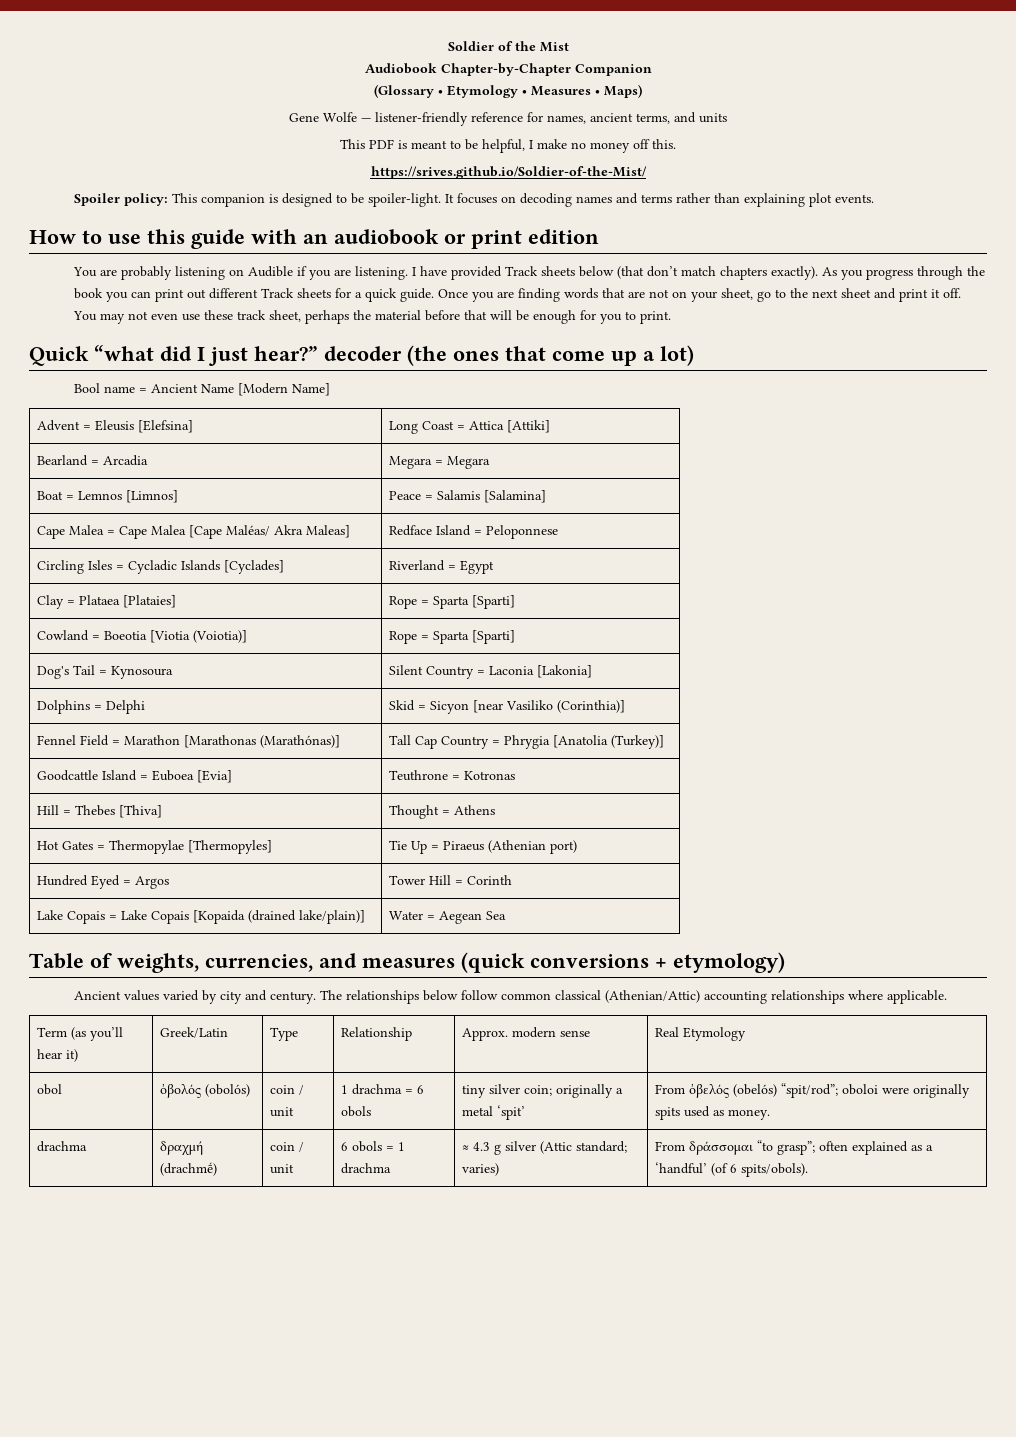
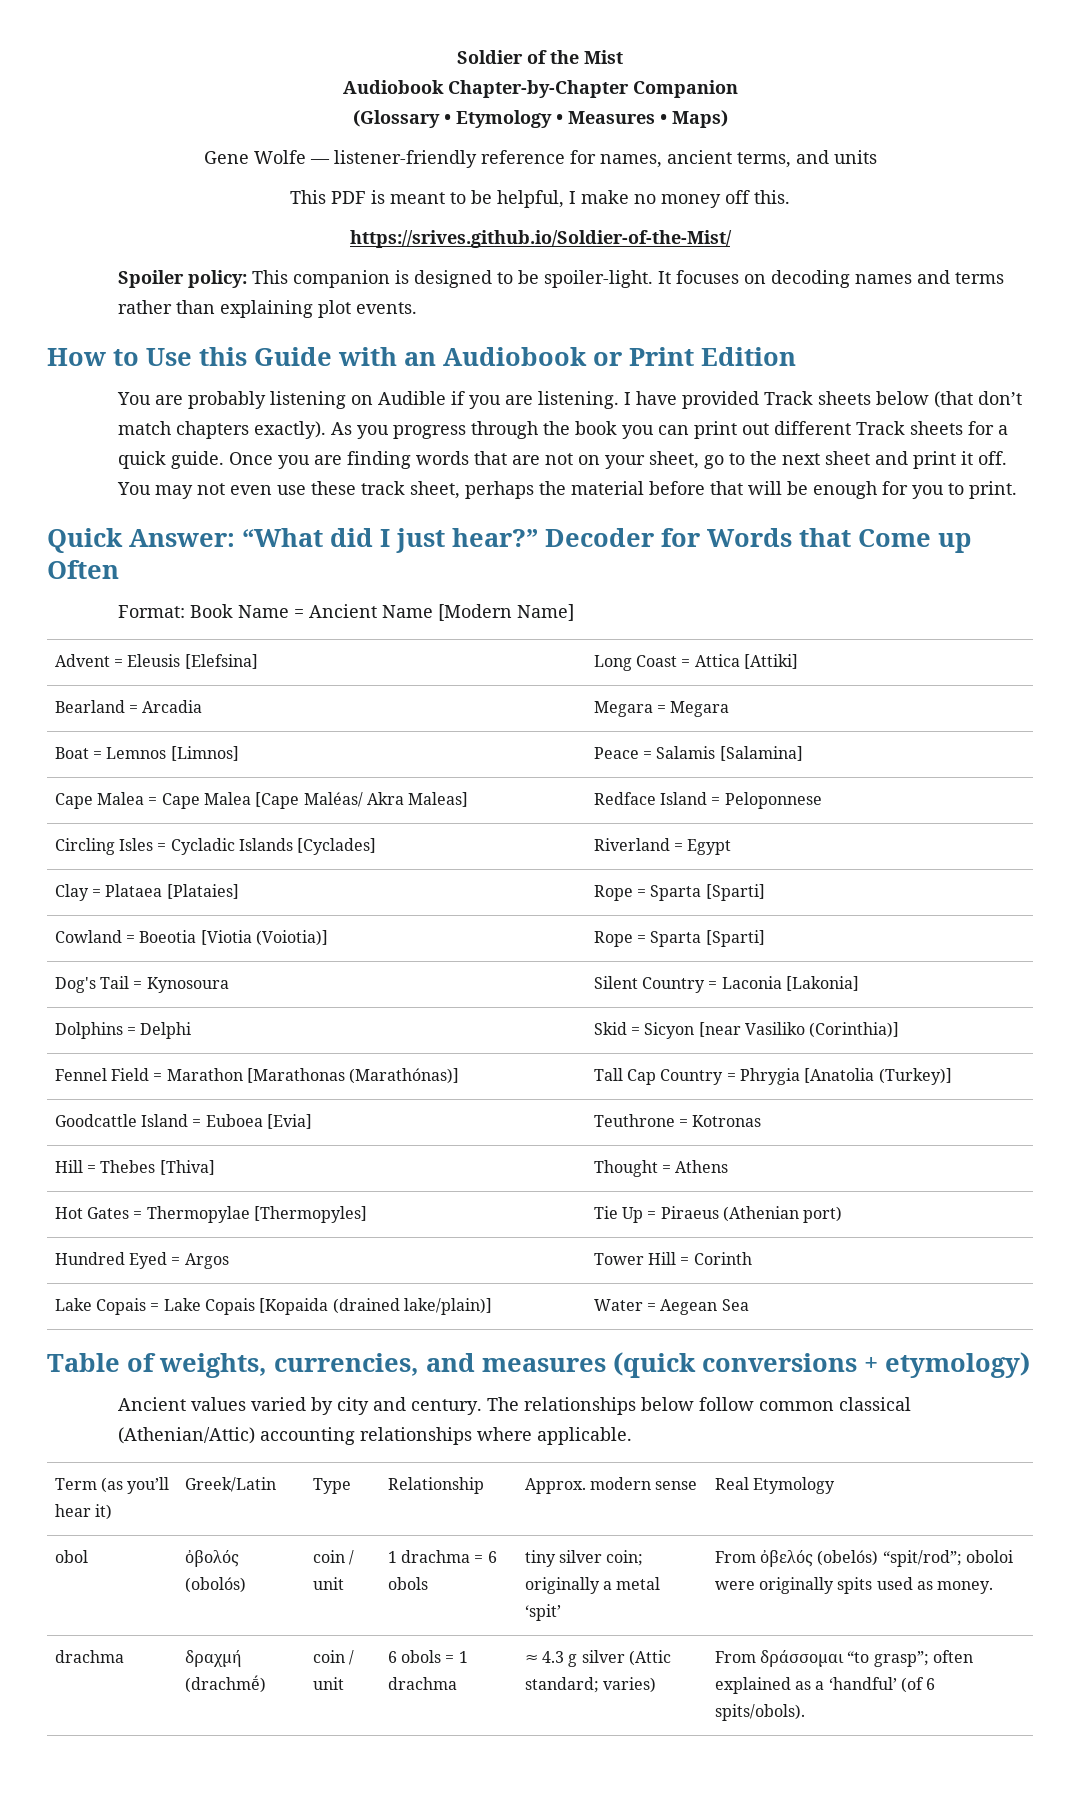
[108,229,599,249] use this guide with an audiobook or print edition -> [146,347,796,366] Use this Guide with an Audiobook or Print Edition
[94,345,154,361] “what -> [129,528,323,547] Answer: “What
[324,345,694,366] [74,383,136,393] decoder (the ones that come up a lot) // Bool name -> [545,528,971,553] [47,560,119,579] [118,604,290,618] Decoder for Words that Come up Often // Format: Book Name

